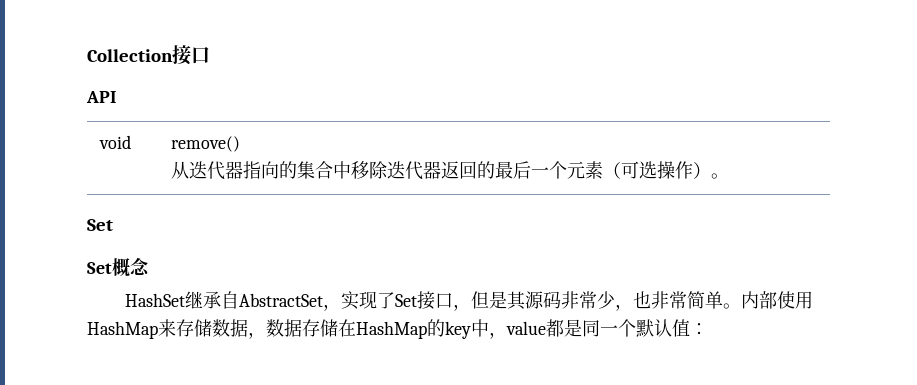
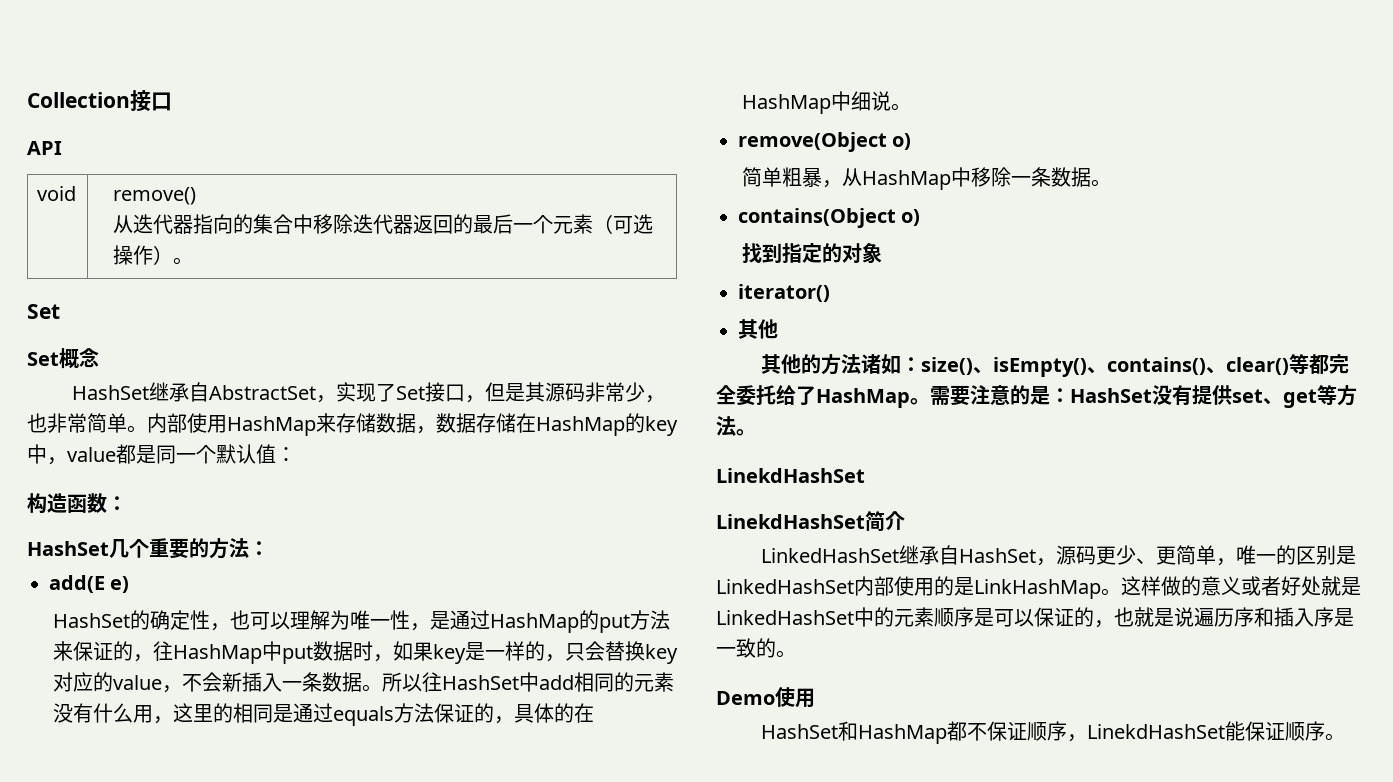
(708, 329) none -> [27,493,127,514] [27,538,269,559] [49,575,130,593] [52,610,670,633] [52,641,678,664] [52,672,674,693] [52,703,594,726] [741,91,911,114] [738,132,912,152] [741,167,1111,190] [738,208,921,228] [741,242,882,264] [738,284,830,302] [738,319,778,339] [760,354,1349,377] [716,385,1357,408] [716,416,756,436] [716,468,865,483] [716,511,905,532] [760,545,1356,566] [716,576,1361,599] [716,607,1354,628] [716,638,796,658] [716,687,815,708] [760,721,1345,744] // 构造函数： // HashSet几个重要的方法： // add(E e) // HashSet的确定性，也可以理解为唯一性，是通过HashMap的put方法来保证的，往HashMap中put数据时，如果key是一样的，只会替换key对应的value，不会新插入一条数据。所以往HashSet中add相同的元素没有什么用，这里的相同是通过equals方法保证的，具体的在HashMap中细说。 // remove(Object o) // 简单粗暴，从HashMap中移除一条数据。 // contains(Object o) // 找到指定的对象 // iterator() // 其他 // 其他的方法诸如：size()、isEmpty()、contains()、clear()等都完全委托给了HashMap。需要注意的是：HashSet没有提供set、get等方法。 // LinekdHashSet // LinekdHashSet简介 // LinkedHashSet继承自HashSet，源码更少、更简单，唯一的区别是LinkedHashSet内部使用的是LinkHashMap。这样做的意义或者好处就是LinkedHashSet中的元素顺序是可以保证的，也就是说遍历序和插入序是一致的。 // Demo使用 // HashSet和HashMap都不保证顺序，LinekdHashSet能保证顺序。

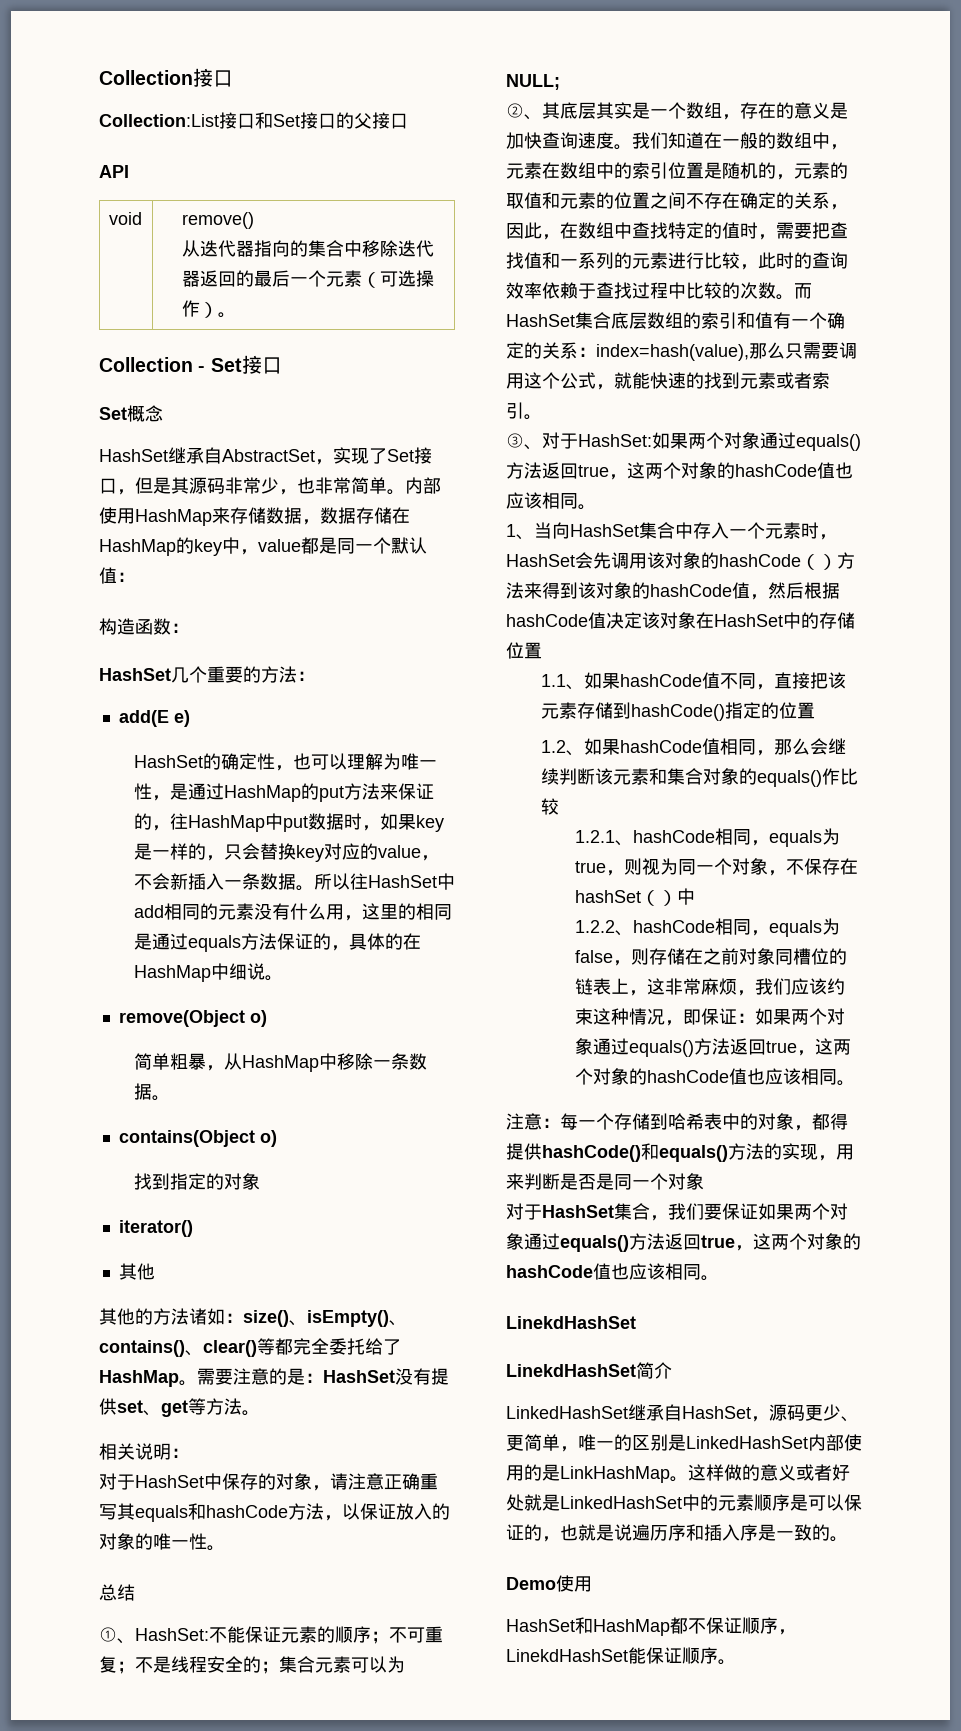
(172, 101) none -> [99,112,408,129] // Collection:List接口和Set接口的父接口
[27,304,60,319] Set -> [99,355,282,374] Collection - Set接口
(756, 432) none -> [99,1443,189,1460] [99,1473,438,1491] [99,1503,450,1522] [99,1533,225,1551] [99,1584,135,1601] [99,1626,443,1644] [99,1656,405,1674] [506,74,560,90] [506,102,848,120] [506,132,848,150] [506,162,848,180] [506,192,848,210] [506,222,848,240] [506,252,848,270] [506,282,812,300] [506,312,845,329] [506,342,857,361] [506,372,830,390] [506,402,542,420] [506,432,861,451] [506,462,853,480] [506,492,596,510] [506,522,837,540] [506,552,855,570] [506,582,840,600] [506,612,855,629] [506,642,542,659] [540,672,846,690] [540,702,815,721] [540,738,846,756] [540,768,858,787] [540,798,559,815] [575,828,841,847] [575,858,859,876] [575,888,696,906] [575,918,841,937] [575,948,848,966] [575,978,846,996] [575,1008,846,1026] [575,1038,852,1057] [575,1068,856,1086] [506,1113,848,1131] [506,1143,854,1162] [506,1173,704,1190] [506,1203,848,1221] [506,1233,861,1252] [506,1263,719,1281] // 相关说明： // 对于HashSet中保存的对象，请注意正确重写其equals和hashCode方法，以保证放入的对象的唯一性。 // 总结 // ①、HashSet:不能保证元素的顺序；不可重复；不是线程安全的；集合元素可以为NULL; // ②、其底层其实是一个数组，存在的意义是加快查询速度。我们知道在一般的数组中，元素在数组中的索引位置是随机的，元素的取值和元素的位置之间不存在确定的关系，因此，在数组中查找特定的值时，需要把查找值和一系列的元素进行比较，此时的查询效率依赖于查找过程中比较的次数。而HashSet集合底层数组的索引和值有一个确定的关系：index=hash(value),那么只需要调用这个公式，就能快速的找到元素或者索引。 // ③、对于HashSet:如果两个对象通过equals()方法返回true，这两个对象的hashCode值也应该相同。 // 1、当向HashSet集合中存入一个元素时，HashSet会先调用该对象的hashCode（）方法来得到该对象的hashCode值，然后根据hashCode值决定该对象在HashSet中的存储位置 // 1.1、如果hashCode值不同，直接把该元素存储到hashCode()指定的位置 // 1.2、如果hashCode值相同，那么会继续判断该元素和集合对象的equals()作比较 // 1.2.1、hashCode相同，equals为true，则视为同一个对象，不保存在hashSet（）中 // 1.2.2、hashCode相同，equals为false，则存储在之前对象同槽位的链表上，这非常麻烦，我们应该约束这种情况，即保证：如果两个对象通过equals()方法返回true，这两个对象的hashCode值也应该相同。 // 注意：每一个存储到哈希表中的对象，都得提供hashCode()和equals()方法的实现，用来判断是否是同一个对象 // 对于HashSet集合，我们要保证如果两个对象通过equals()方法返回true，这两个对象的hashCode值也应该相同。

